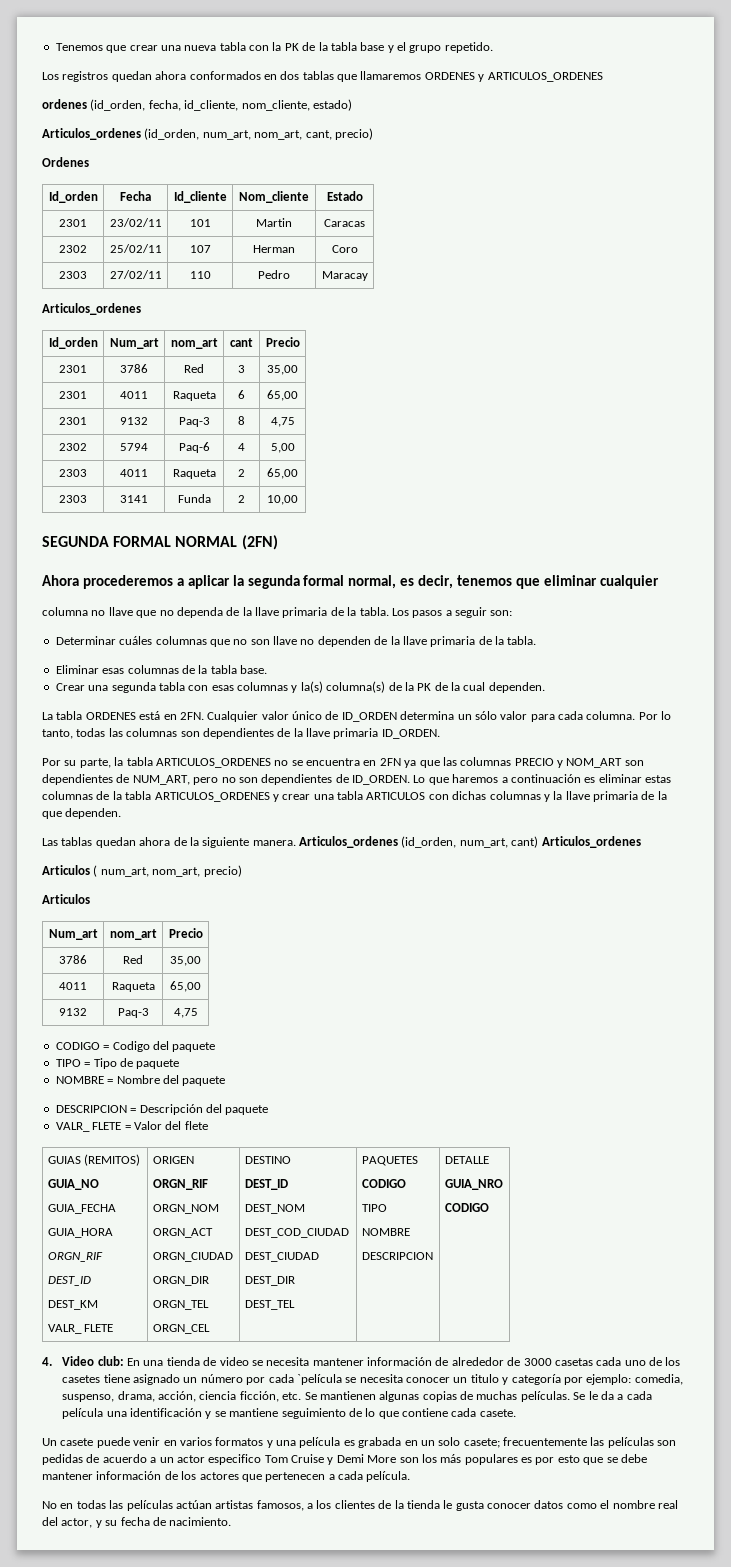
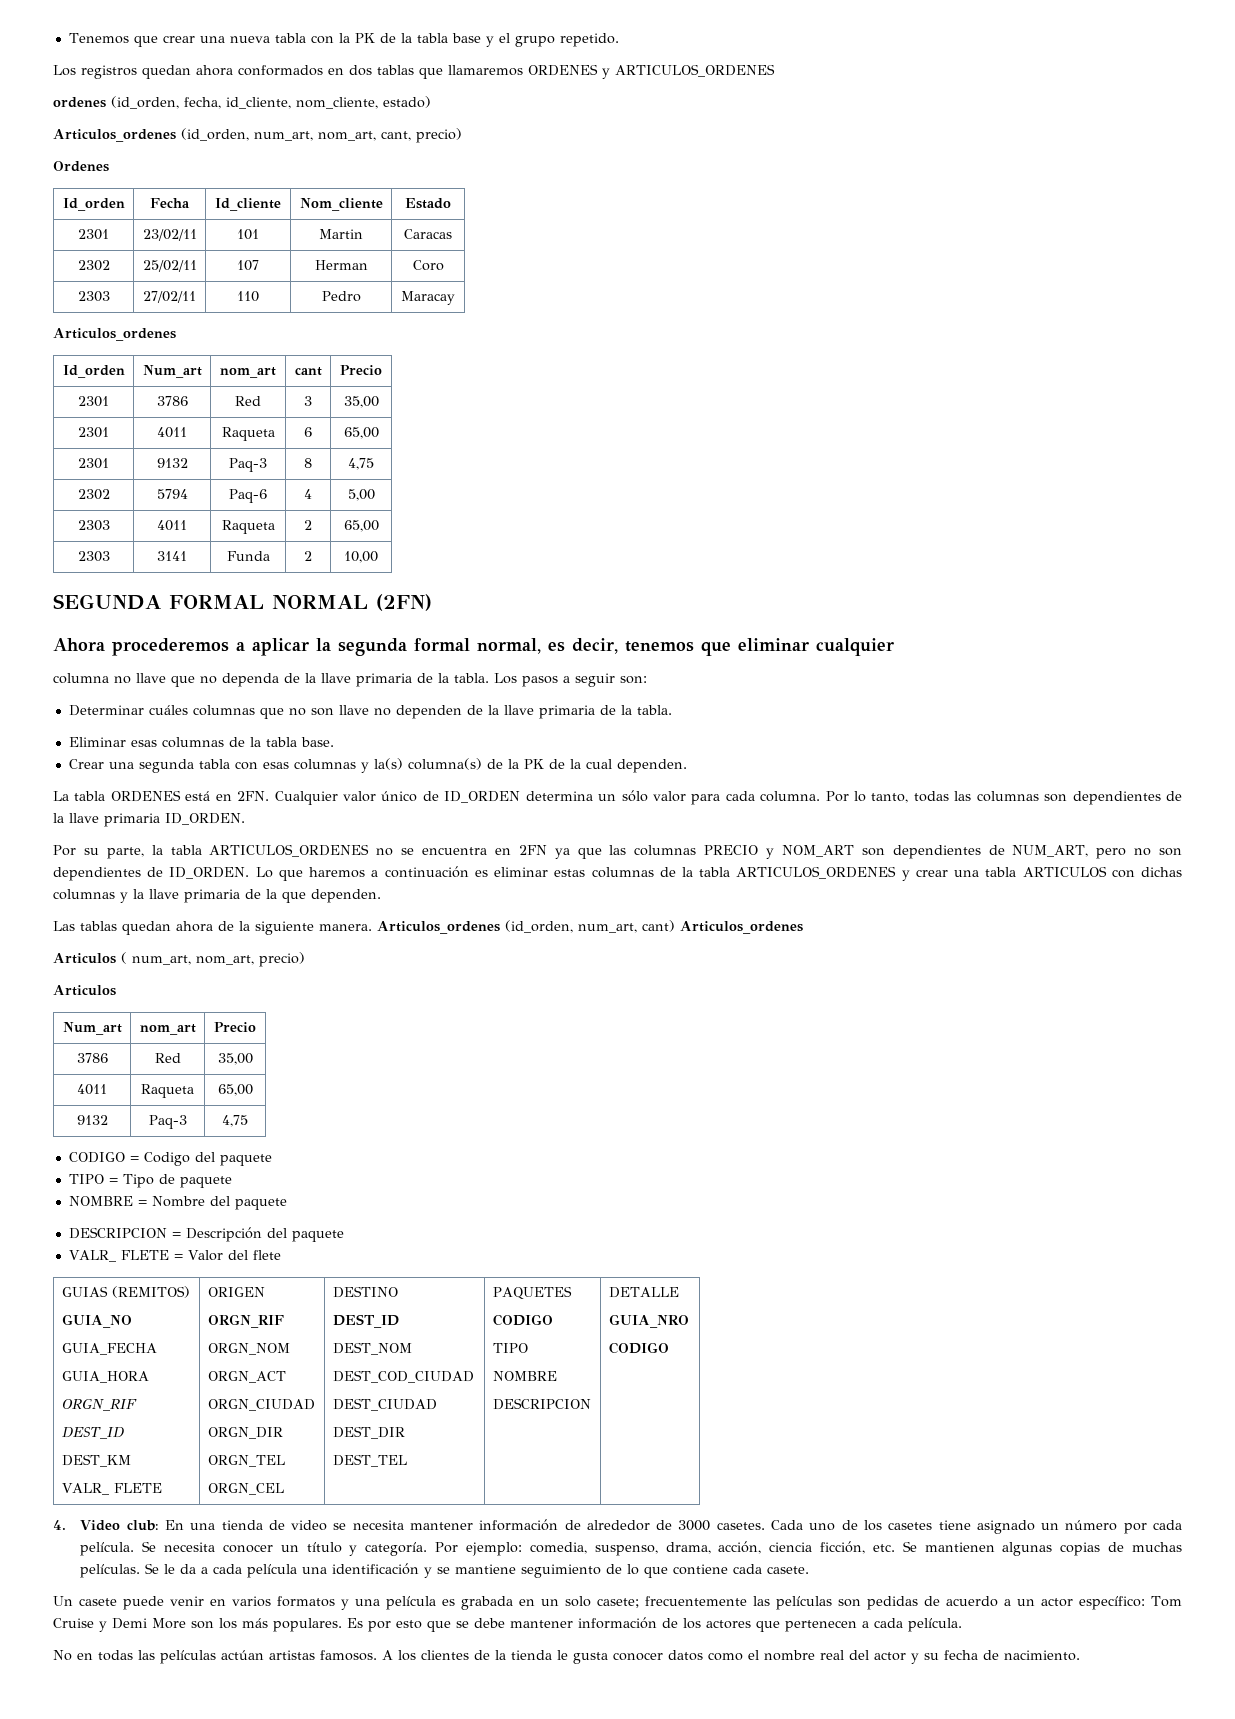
[554,1357,622,1366] casetas cada -> [716,1520,804,1530] casetes. Cada
[296,1374,357,1385] `película se -> [80,1541,157,1556] película. Se
[470,1374,583,1385] titulo y categoría por -> [306,1542,459,1556] título y categoría. Por
[208,1454,262,1465] especifico -> [1079,1596,1146,1610] específico:
[464,1454,532,1465] populares es -> [273,1618,363,1632] populares. Es
[256,1500,313,1511] famosos, a -> [320,1650,393,1661] famosos. A
[61,1518,93,1528] actor, -> [874,1652,906,1661] actor

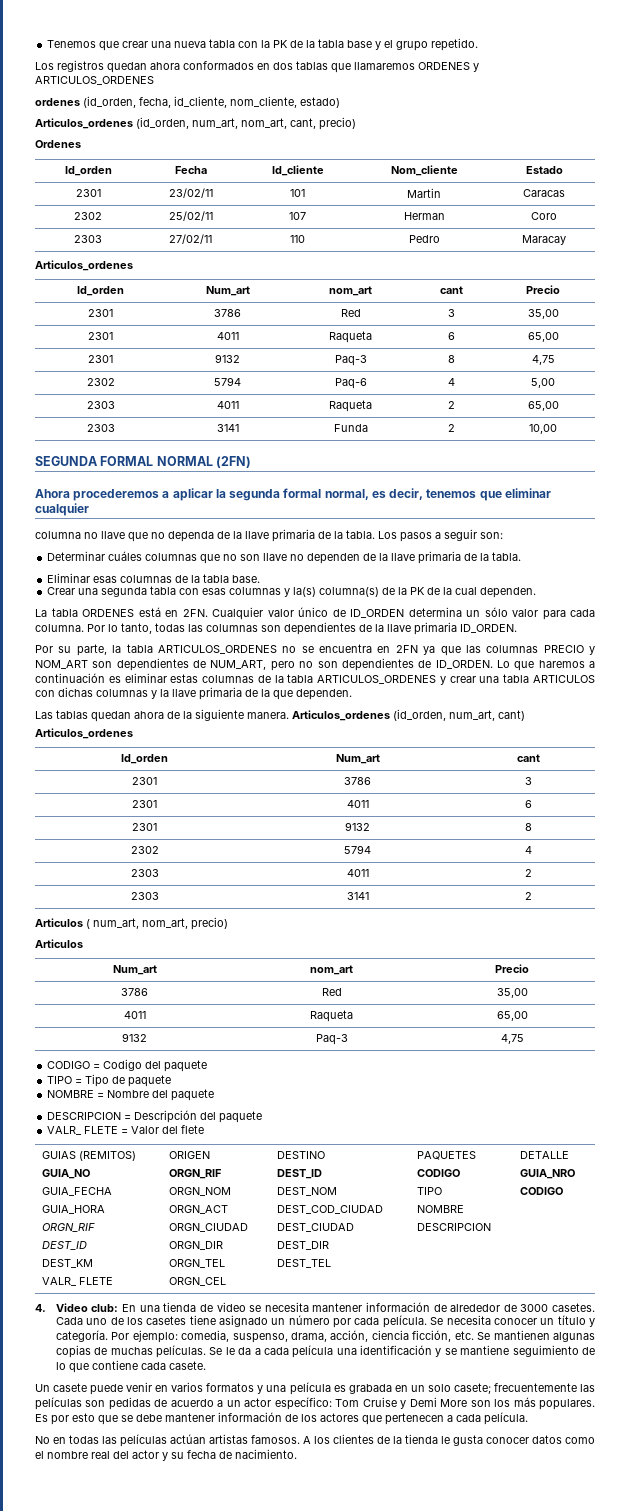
[680,921,803,934] Articulos_ordenes -> [35,728,133,739] [121,754,168,764] [335,754,380,764] [516,754,540,762] [132,777,157,785] [344,777,371,785] [524,777,532,785] [132,800,157,808] [346,800,369,808] [524,800,532,808] [132,823,157,831] [345,822,370,831] [524,823,532,831] [130,846,159,854] [344,845,371,854] [524,846,532,854] [130,869,159,877] [346,869,369,877] [524,869,532,877] [130,892,159,900] [346,892,369,900] [524,892,532,900] // Articulos_ordenes // Id_orden | Num_art | cant // 2301 | 3786 | 3 // 2301 | 4011 | 6 // 2301 | 9132 | 8 // 2302 | 5794 | 4 // 2303 | 4011 | 2 // 2303 | 3141 | 2

